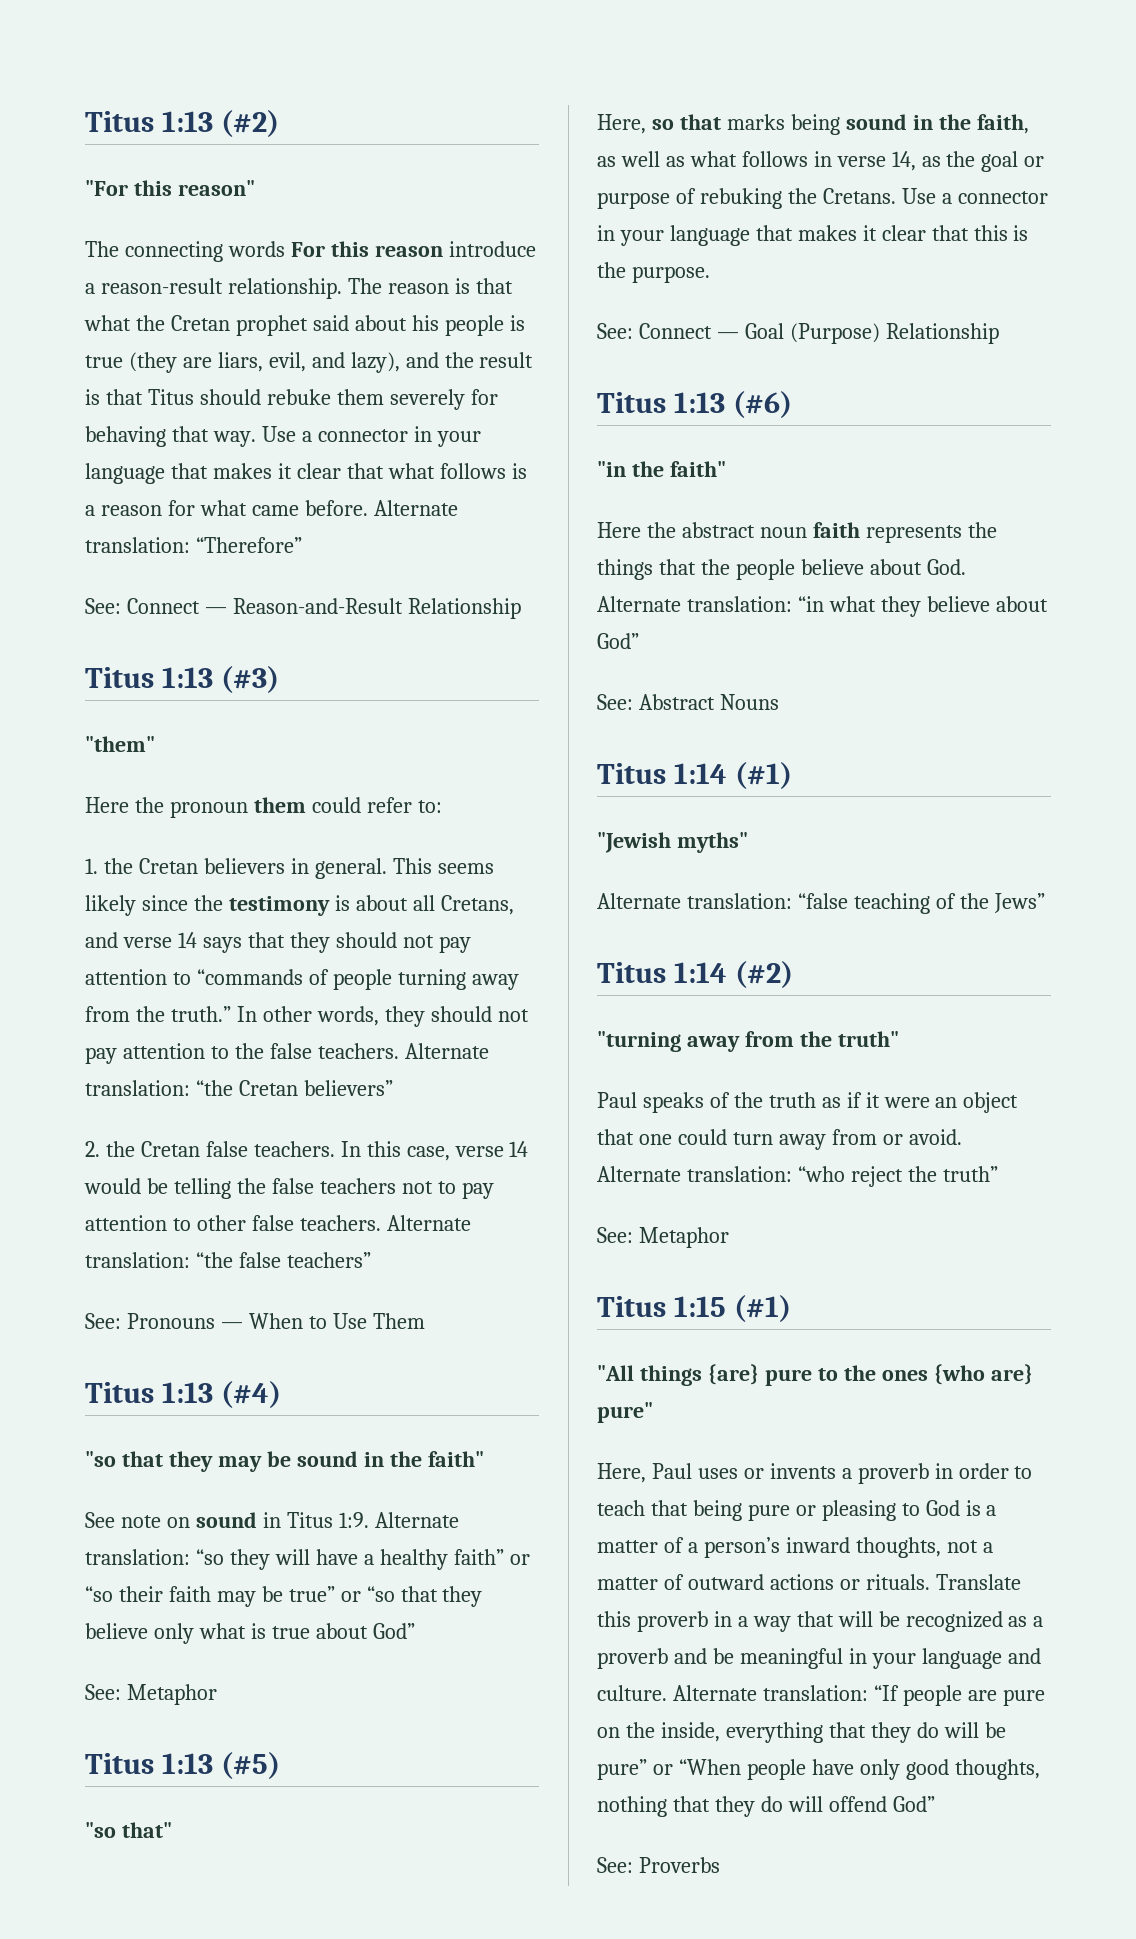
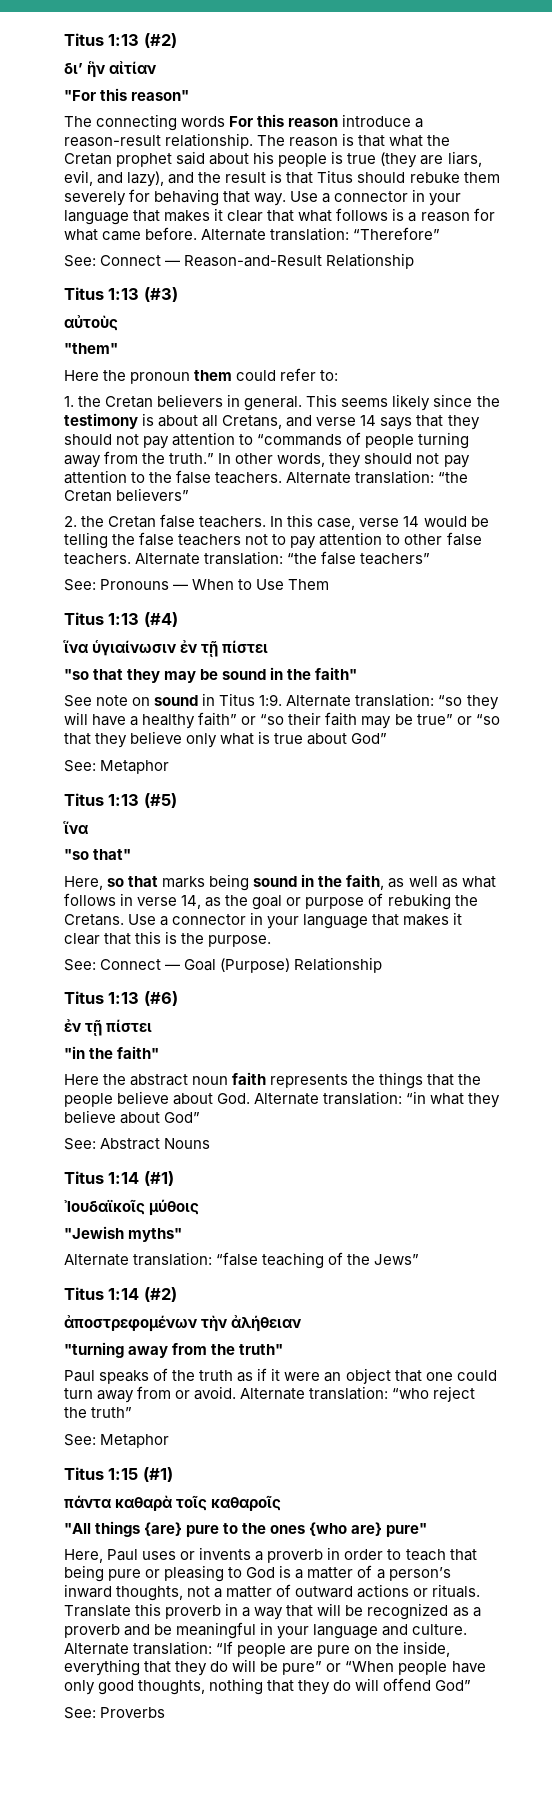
(279, 123) none -> [64,61,157,78] // δι’ ἣν αἰτίαν
(279, 679) none -> [64,315,118,331] // αὐτοὺς
(281, 1394) none -> [63,640,269,657] // ἵνα ὑγιαίνωσιν ἐν τῇ πίστει
(280, 1765) none -> [63,821,88,834] // ἵνα
(792, 404) none -> [64,1019,153,1036] // ἐν τῇ πίστει
(792, 775) none -> [64,1199,200,1216] // Ἰουδαϊκοῖς μύθοις
(793, 974) none -> [64,1315,302,1332] // ἀποστρεφομένων τὴν ἀλήθειαν
(791, 1308) none -> [64,1495,282,1511] // πάντα καθαρὰ τοῖς καθαροῖς

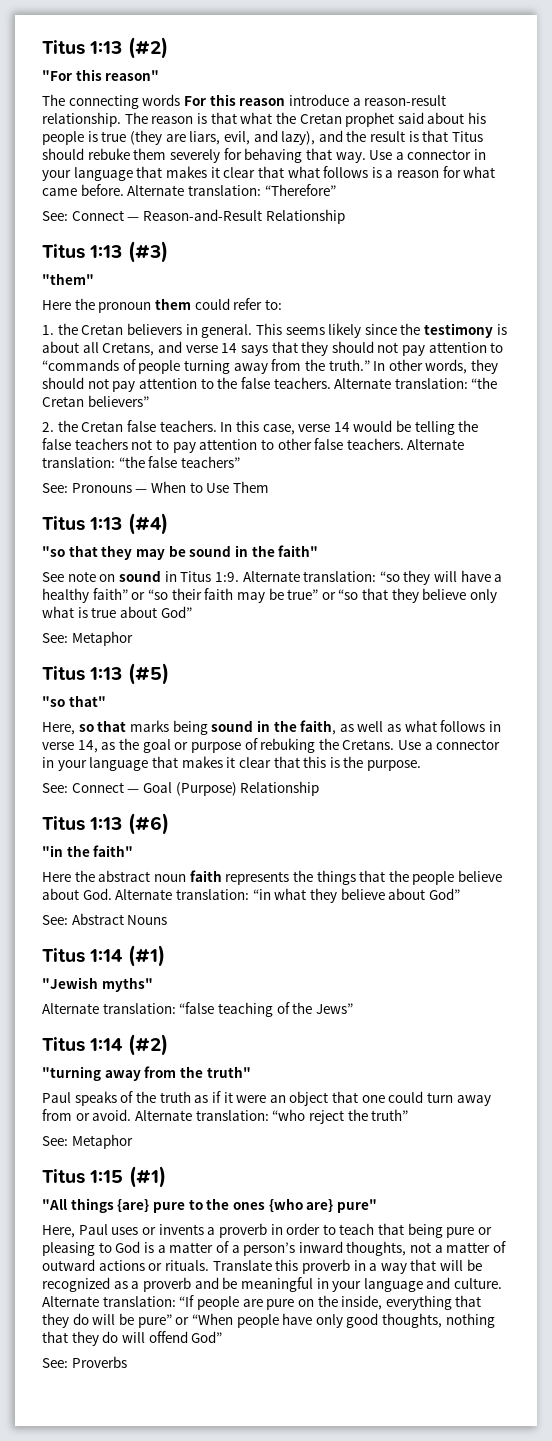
[64,61,157,78] // δι’ ἣν αἰτίαν -> (168, 48) none
[64,315,118,331] // αὐτοὺς -> (168, 252) none
[63,640,269,657] // ἵνα ὑγιαίνωσιν ἐν τῇ πίστει -> (168, 524) none
[63,821,88,834] // ἵνα -> (169, 674) none
[64,1019,153,1036] // ἐν τῇ πίστει -> (169, 824) none
[64,1199,200,1216] // Ἰουδαϊκοῖς μύθοις -> (165, 956) none
[64,1315,302,1332] // ἀποστρεφομένων τὴν ἀλήθειαν -> (168, 1045) none
[64,1495,282,1511] // πάντα καθαρὰ τοῖς καθαροῖς -> (166, 1177) none

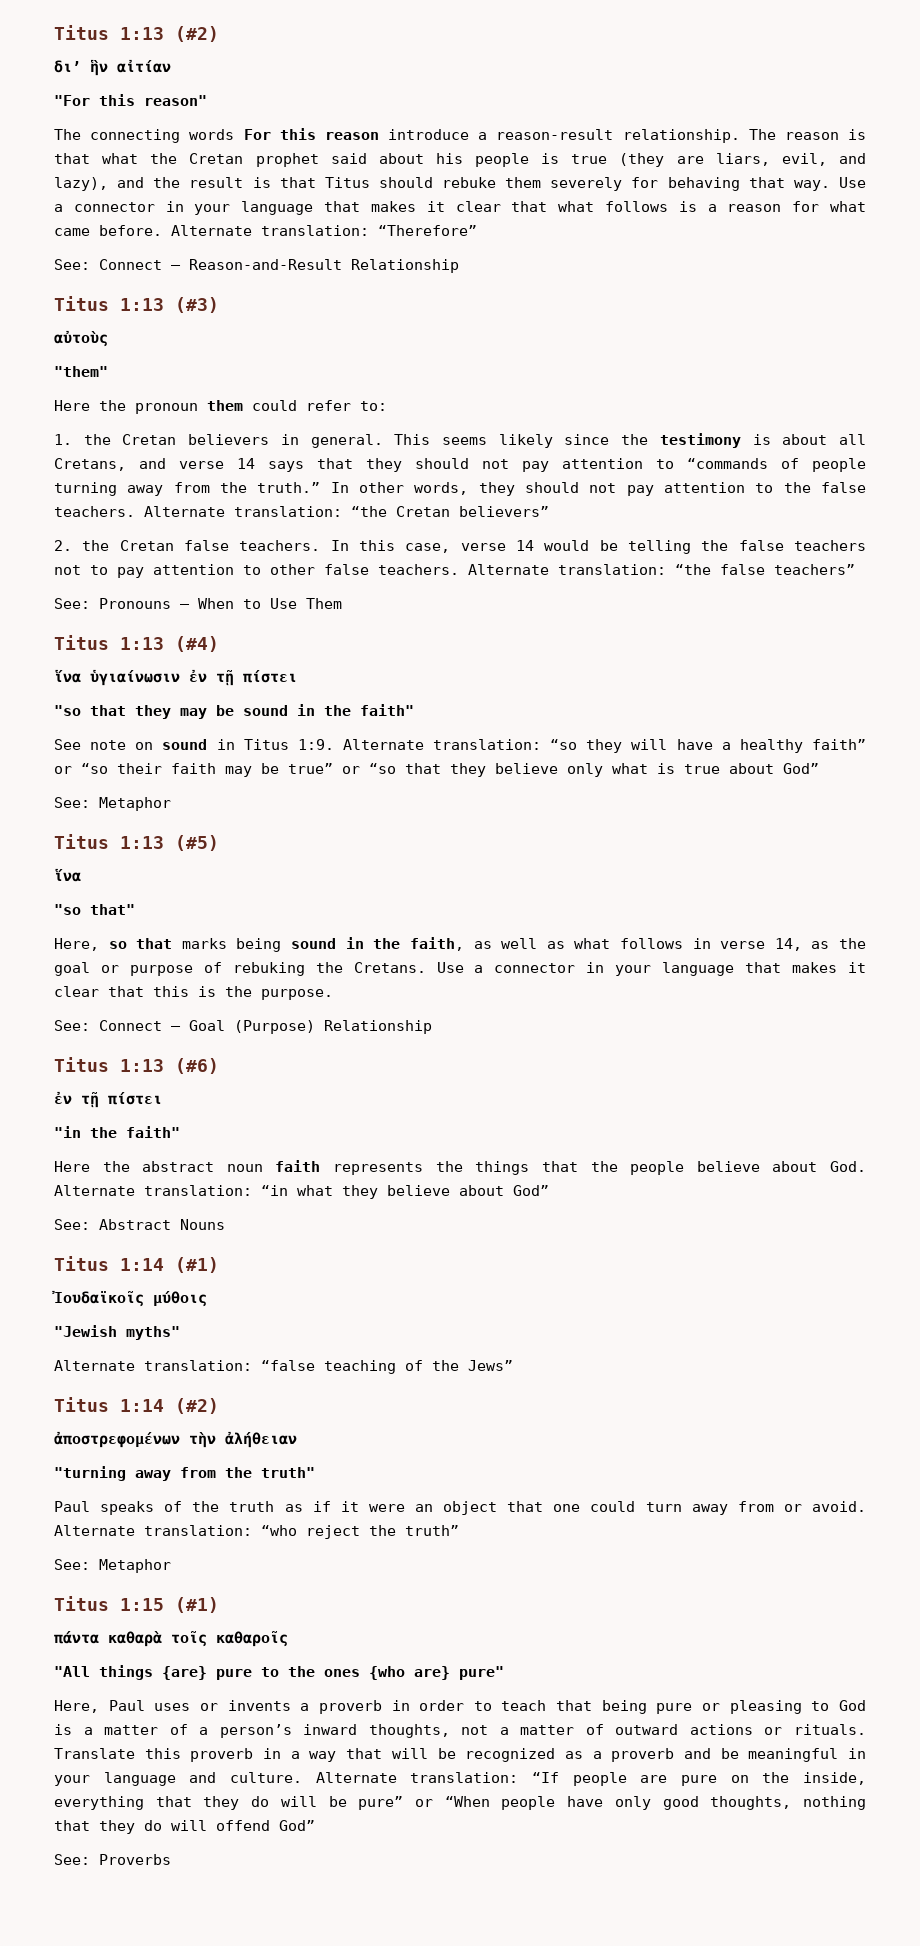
(168, 48) none -> [54,59,171,76] // δι’ ἣν αἰτίαν
(168, 252) none -> [54,330,108,347] // αὐτοὺς
(168, 524) none -> [54,669,297,686] // ἵνα ὑγιαίνωσιν ἐν τῇ πίστει
(169, 674) none -> [54,868,81,882] // ἵνα
(169, 824) none -> [54,1091,162,1108] // ἐν τῇ πίστει
(165, 956) none -> [52,1290,207,1307] // Ἰουδαϊκοῖς μύθοις
(168, 1045) none -> [54,1431,297,1448] // ἀποστρεφομένων τὴν ἀλήθειαν
(166, 1177) none -> [54,1631,288,1647] // πάντα καθαρὰ τοῖς καθαροῖς

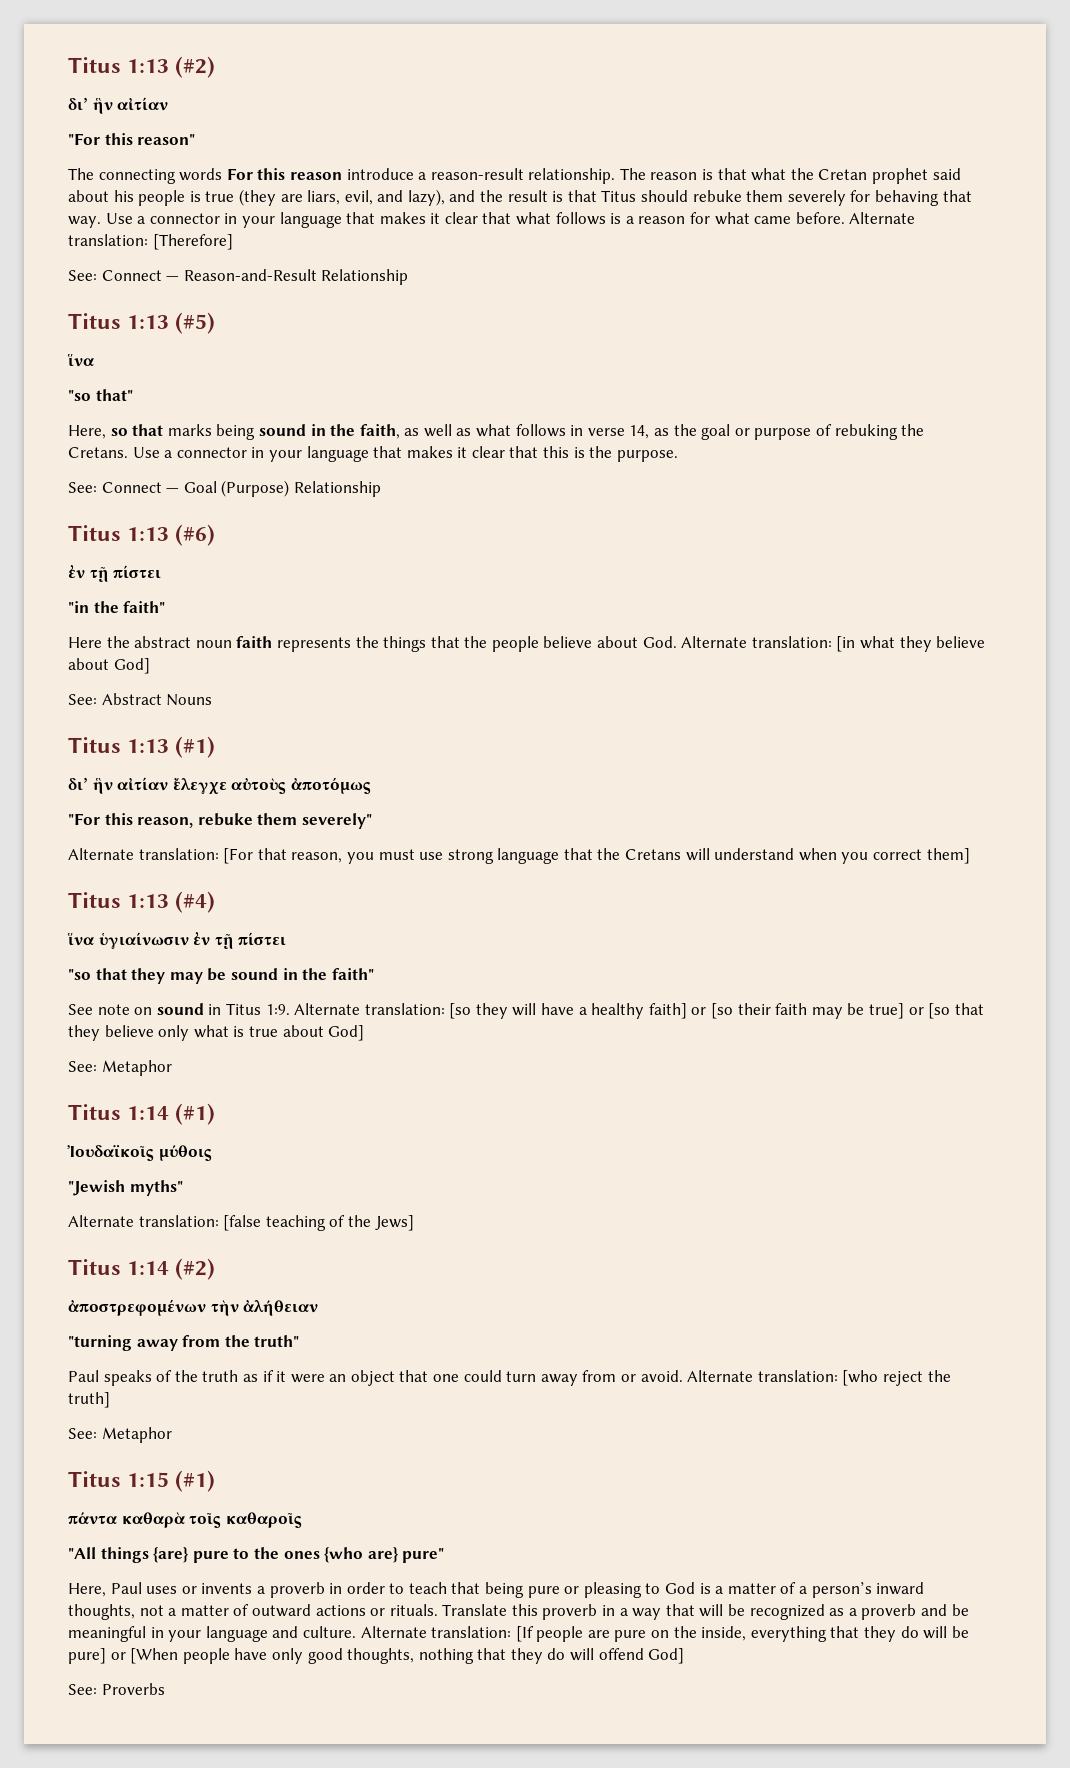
[378,225,477,236] “Therefore” -> [152,234,233,250] [Therefore]
[54,296,219,313] [54,330,108,347] [54,366,108,377] [54,400,387,414] [54,433,866,448] [54,458,866,472] [54,482,867,496] [54,506,549,517] [54,540,867,554] [54,564,855,578] [54,598,342,609] [54,635,219,652] [54,669,297,686] [54,704,414,719] [54,739,866,753] [54,763,819,777] [54,797,171,811] // Titus 1:13 (#3) // αὐτοὺς // "them" // Here the pronoun them could refer to: // 1. the Cretan believers in general. This seems likely since the testimony is about all Cretans, and verse 14 says that they should not pay attention to “commands of people turning away from the truth.” In other words, they should not pay attention to the false teachers. Alternate translation: “the Cretan believers” // 2. the Cretan false teachers. In this case, verse 14 would be telling the false teachers not to pay attention to other false teachers. Alternate translation: “the false teachers” // See: Pronouns — When to Use Them // Titus 1:13 (#4) // ἵνα ὑγιαίνωσιν ἐν τῇ πίστει // "so that they may be sound in the faith" // See note on sound in Titus 1:9. Alternate translation: “so they will have a healthy faith” or “so their faith may be true” or “so that they believe only what is true about God” // See: Metaphor -> (409, 277) none
[261,1185,288,1196] “in -> [836,636,856,652] [in
[513,1185,549,1196] God” -> [113,658,150,674] God]
(225, 1224) none -> [68,736,216,758] [68,777,371,795] [68,813,372,829] [68,848,970,864] [68,891,216,913] [67,932,287,949] [68,968,374,984] [68,1003,984,1019] [68,1025,365,1041] [68,1060,172,1076] // Titus 1:13 (#1) // δι’ ἣν αἰτίαν ἔλεγχε αὐτοὺς ἀποτόμως // "For this reason, rebuke them severely" // Alternate translation: [For that reason, you must use strong language that the Cretans will understand when you correct them] // Titus 1:13 (#4) // ἵνα ὑγιαίνωσιν ἐν τῇ πίστει // "so that they may be sound in the faith" // See note on sound in Titus 1:9. Alternate translation: [so they will have a healthy faith] or [so their faith may be true] or [so that they believe only what is true about God] // See: Metaphor
[261,1360,315,1371] “false -> [223,1215,262,1231] [false
[468,1360,513,1371] Jews” -> [374,1215,414,1231] Jews]
[261,1525,297,1536] “who -> [842,1370,879,1386] [who
[405,1525,459,1536] truth” -> [68,1392,110,1408] truth]
[532,1772,559,1783] “If -> [515,1626,534,1642] [If
[358,1796,490,1810] pure” or “When -> [68,1648,179,1664] pure] or [When
[279,1820,315,1831] God” -> [648,1648,685,1664] God]

